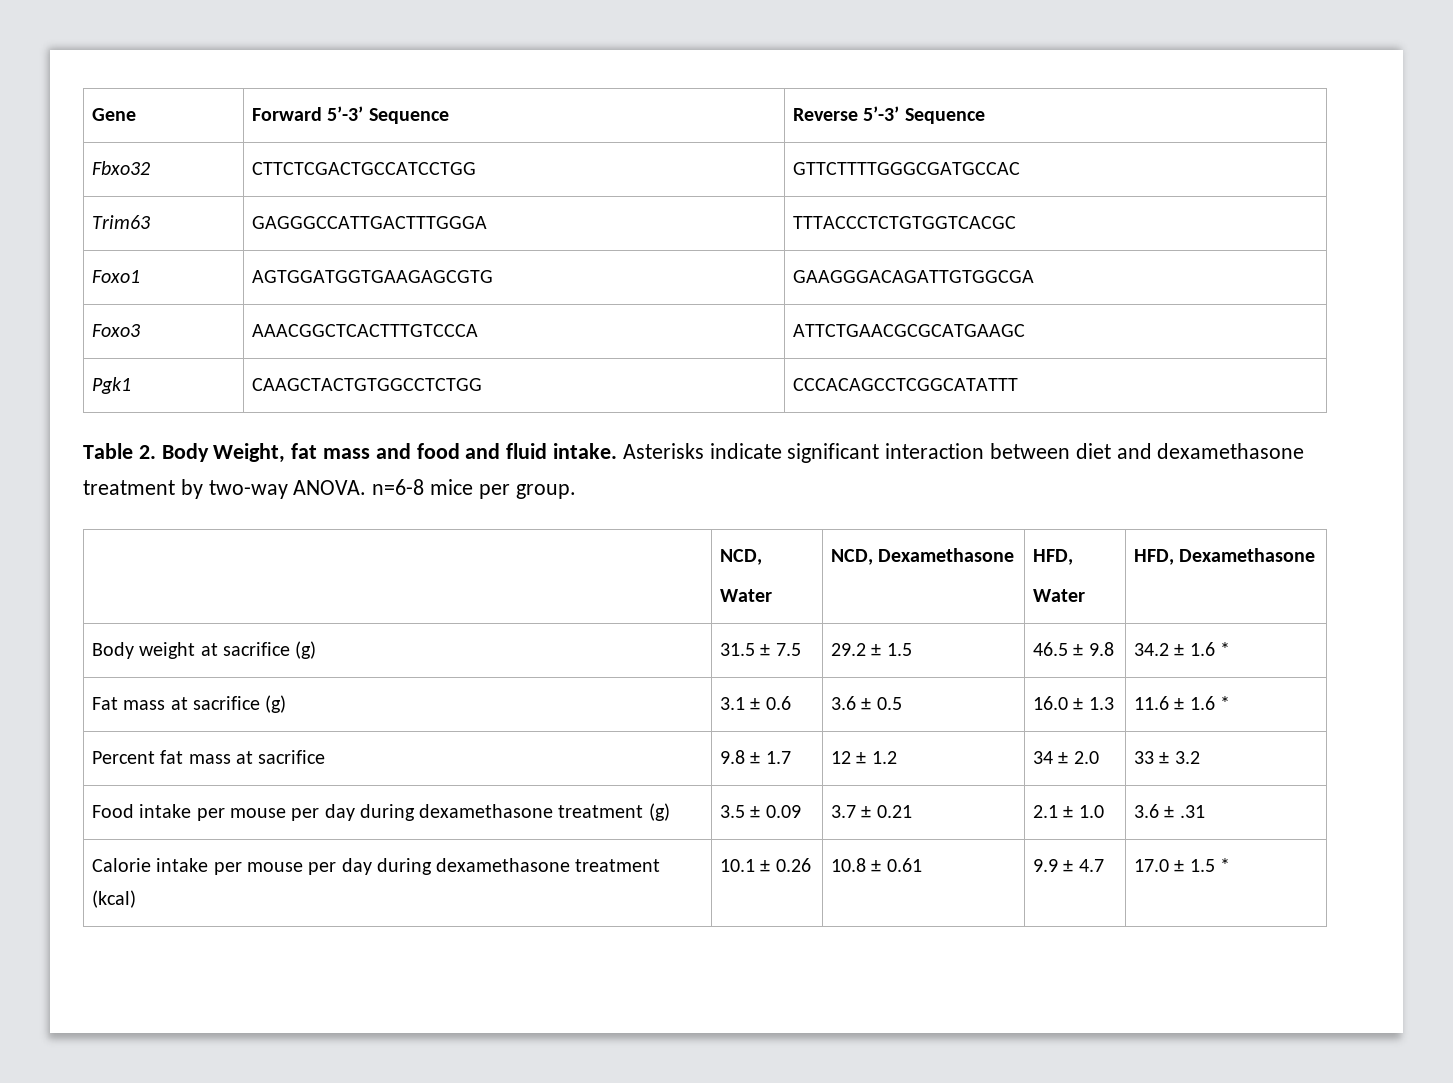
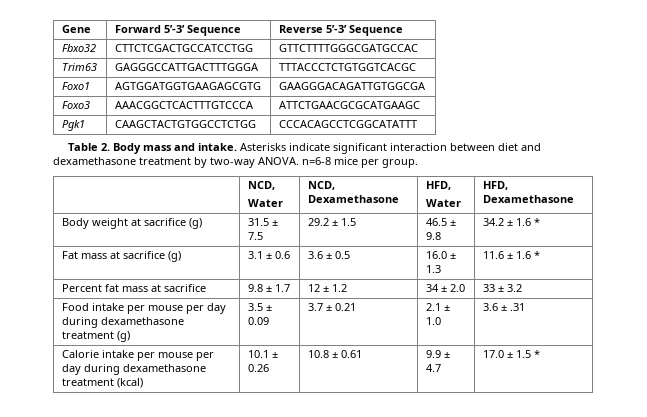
[213,443,548,463] Weight, fat mass and food and fluid -> [143,143,196,151] mass and

